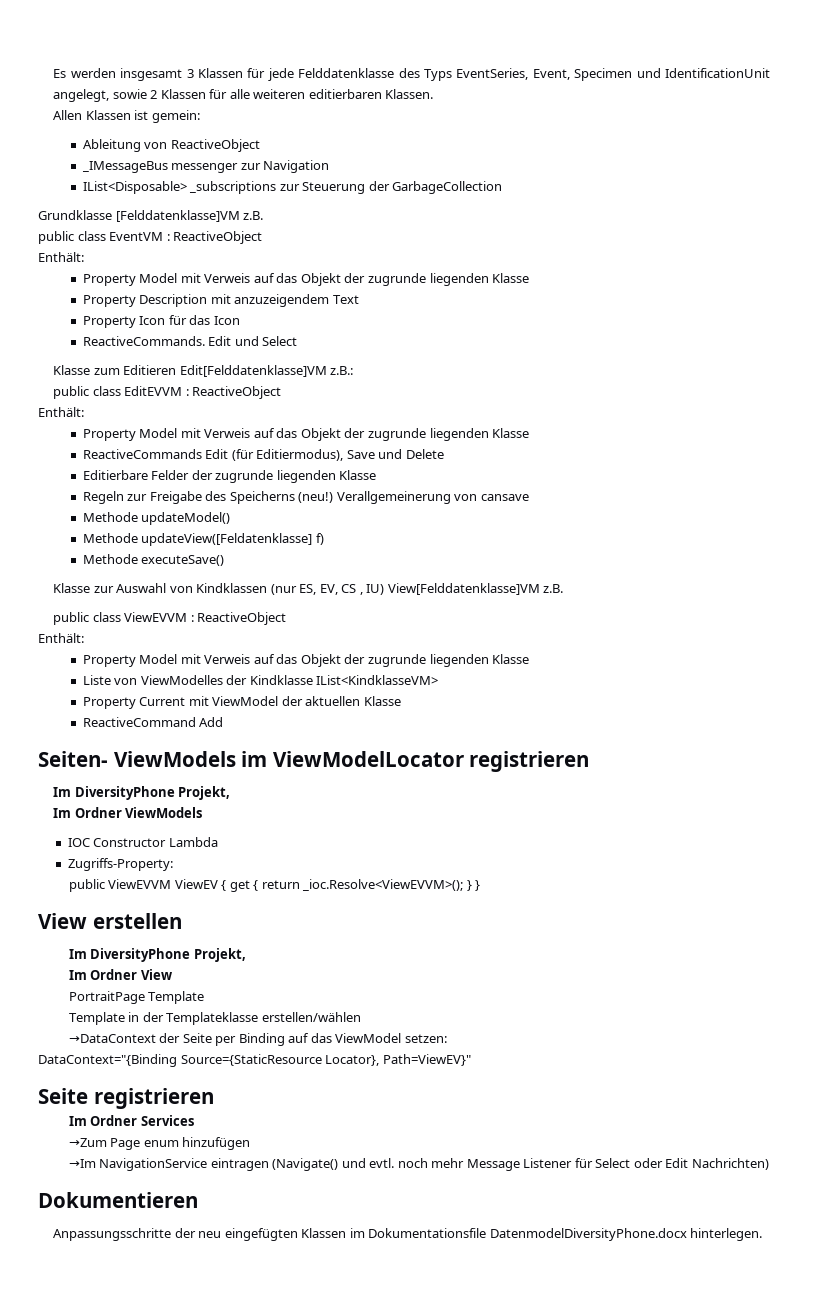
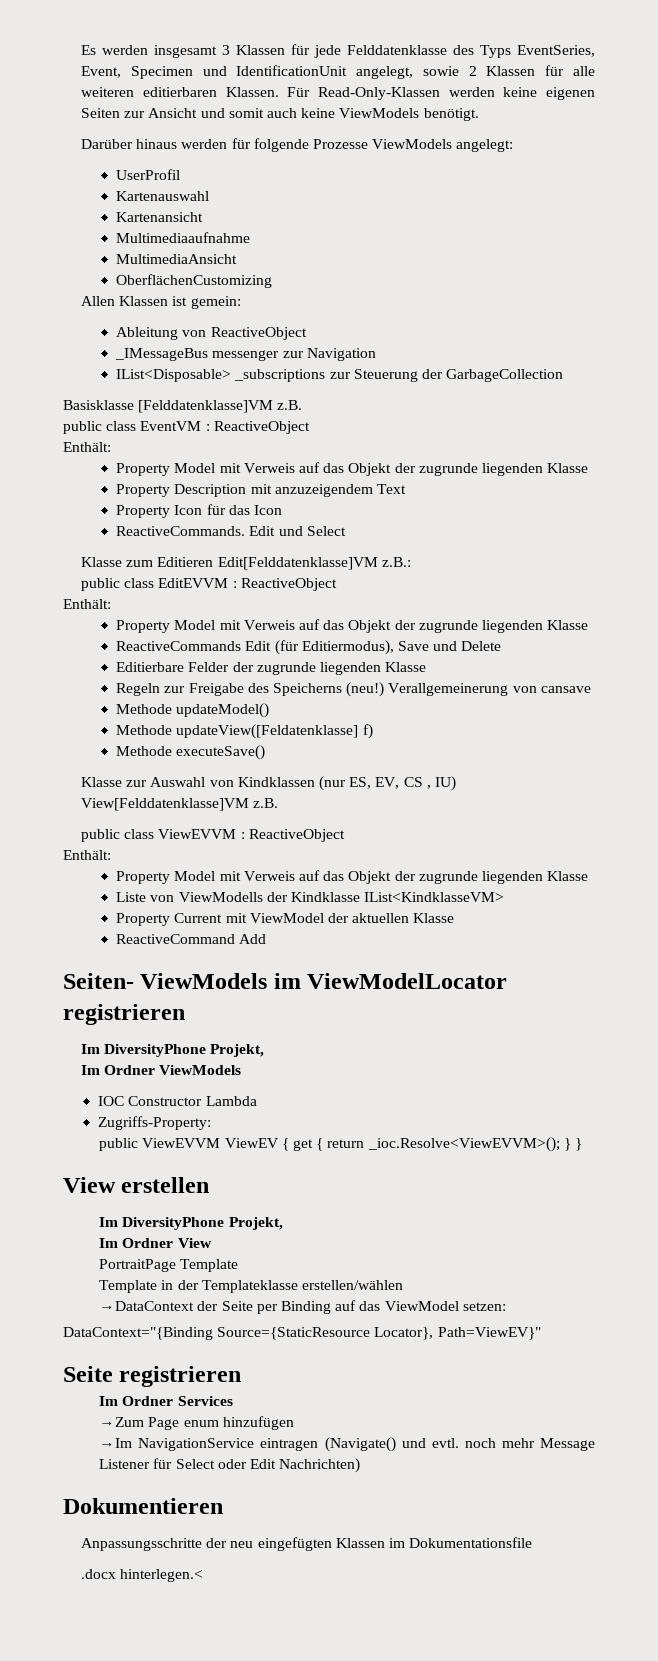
(434, 94) none -> [287,87,595,100] [81,108,479,121] [81,138,514,152] [116,169,181,180] [116,191,210,201] [116,212,204,222] [116,232,251,243] [116,254,238,264] [116,274,273,288] Für Read-Only-Klassen werden keine eigenen Seiten zur Ansicht und somit auch keine ViewModels benötigt. // Darüber hinaus werden für folgende Prozesse ViewModels angelegt: // UserProfil // Kartenauswahl // Kartenansicht // Multimediaaufnahme // MultimediaAnsicht // OberflächenCustomizing
[38,210,112,220] Grundklasse -> [63,400,134,410] Basisklasse
[140,675,223,685] ViewModelles -> [178,892,263,902] ViewModells
[489,1228,763,1241] DatenmodelDiversityPhone.docx hinterlegen. -> [81,1569,204,1582] // .docx hinterlegen.<

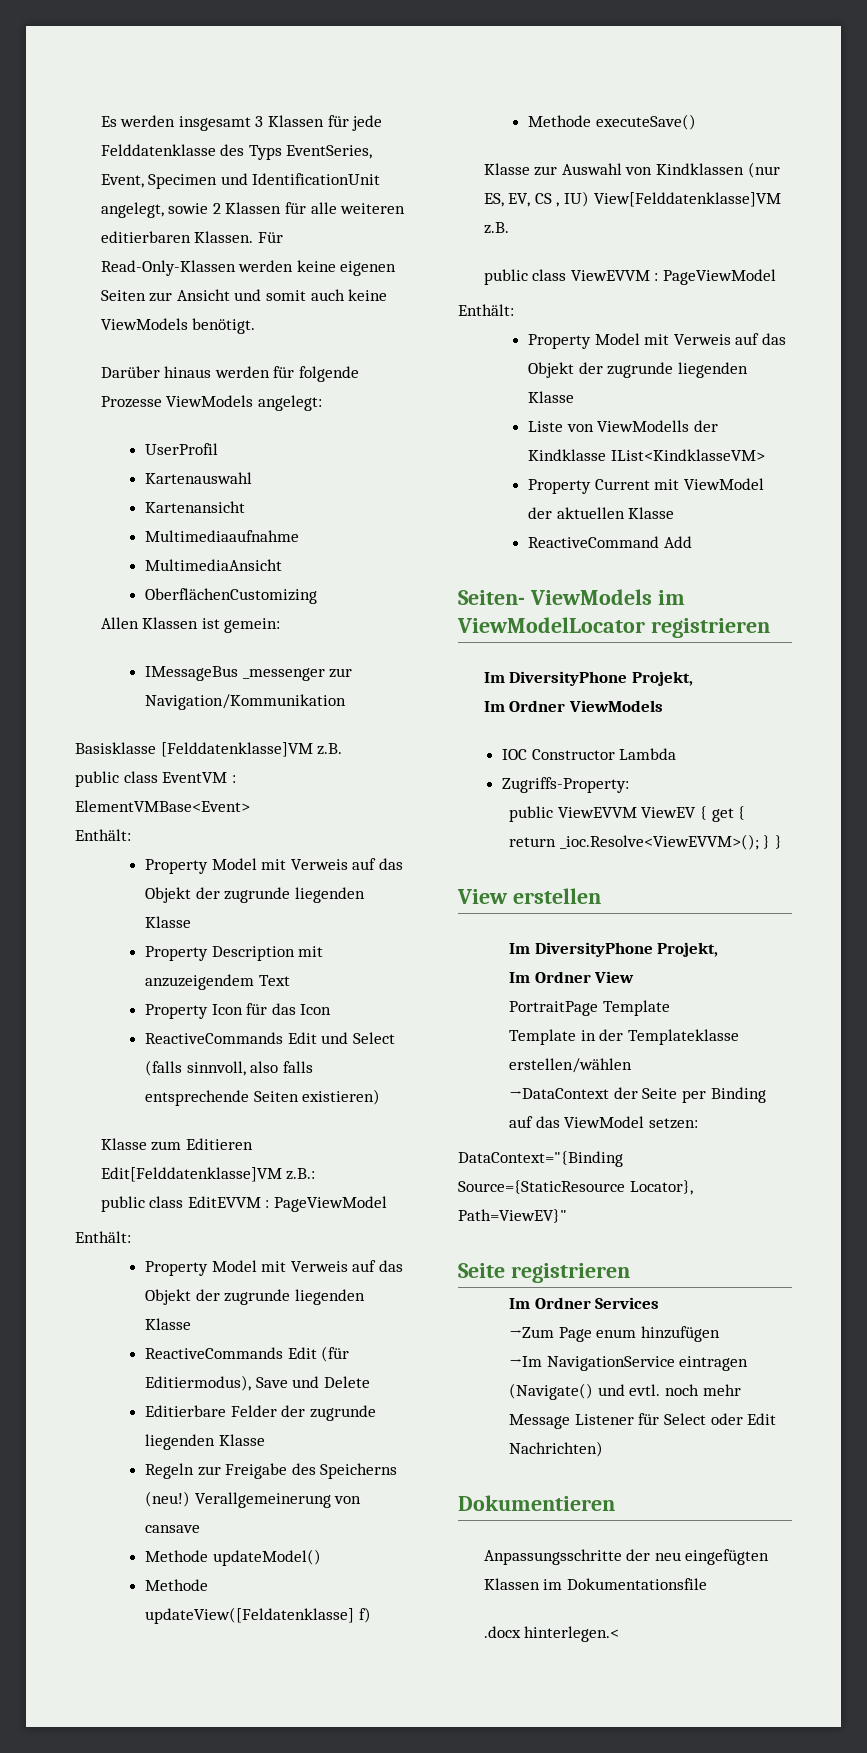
[116,327,307,340] [115,348,376,361] [116,369,564,382] Ableitung von ReactiveObject // _IMessageBus messenger zur Navigation // IList<Disposable> _subscriptions zur Steuerung der GarbageCollection -> [144,666,353,681] [144,694,346,710] IMessageBus _messenger zur Navigation/Kommunikation
[213,421,310,434] ReactiveObject -> [75,800,250,812] ElementVMBase<Event>
[116,526,246,536] ReactiveCommands. -> [144,1032,283,1044] ReactiveCommands
(346, 531) none -> [144,1060,313,1076] [144,1089,381,1106] (falls sinnvoll, also falls entsprechende Seiten existieren)
[240,578,337,591] ReactiveObject -> [273,1196,387,1212] PageViewModel
[248,829,345,842] ReactiveObject -> [662,269,776,285] PageViewModel

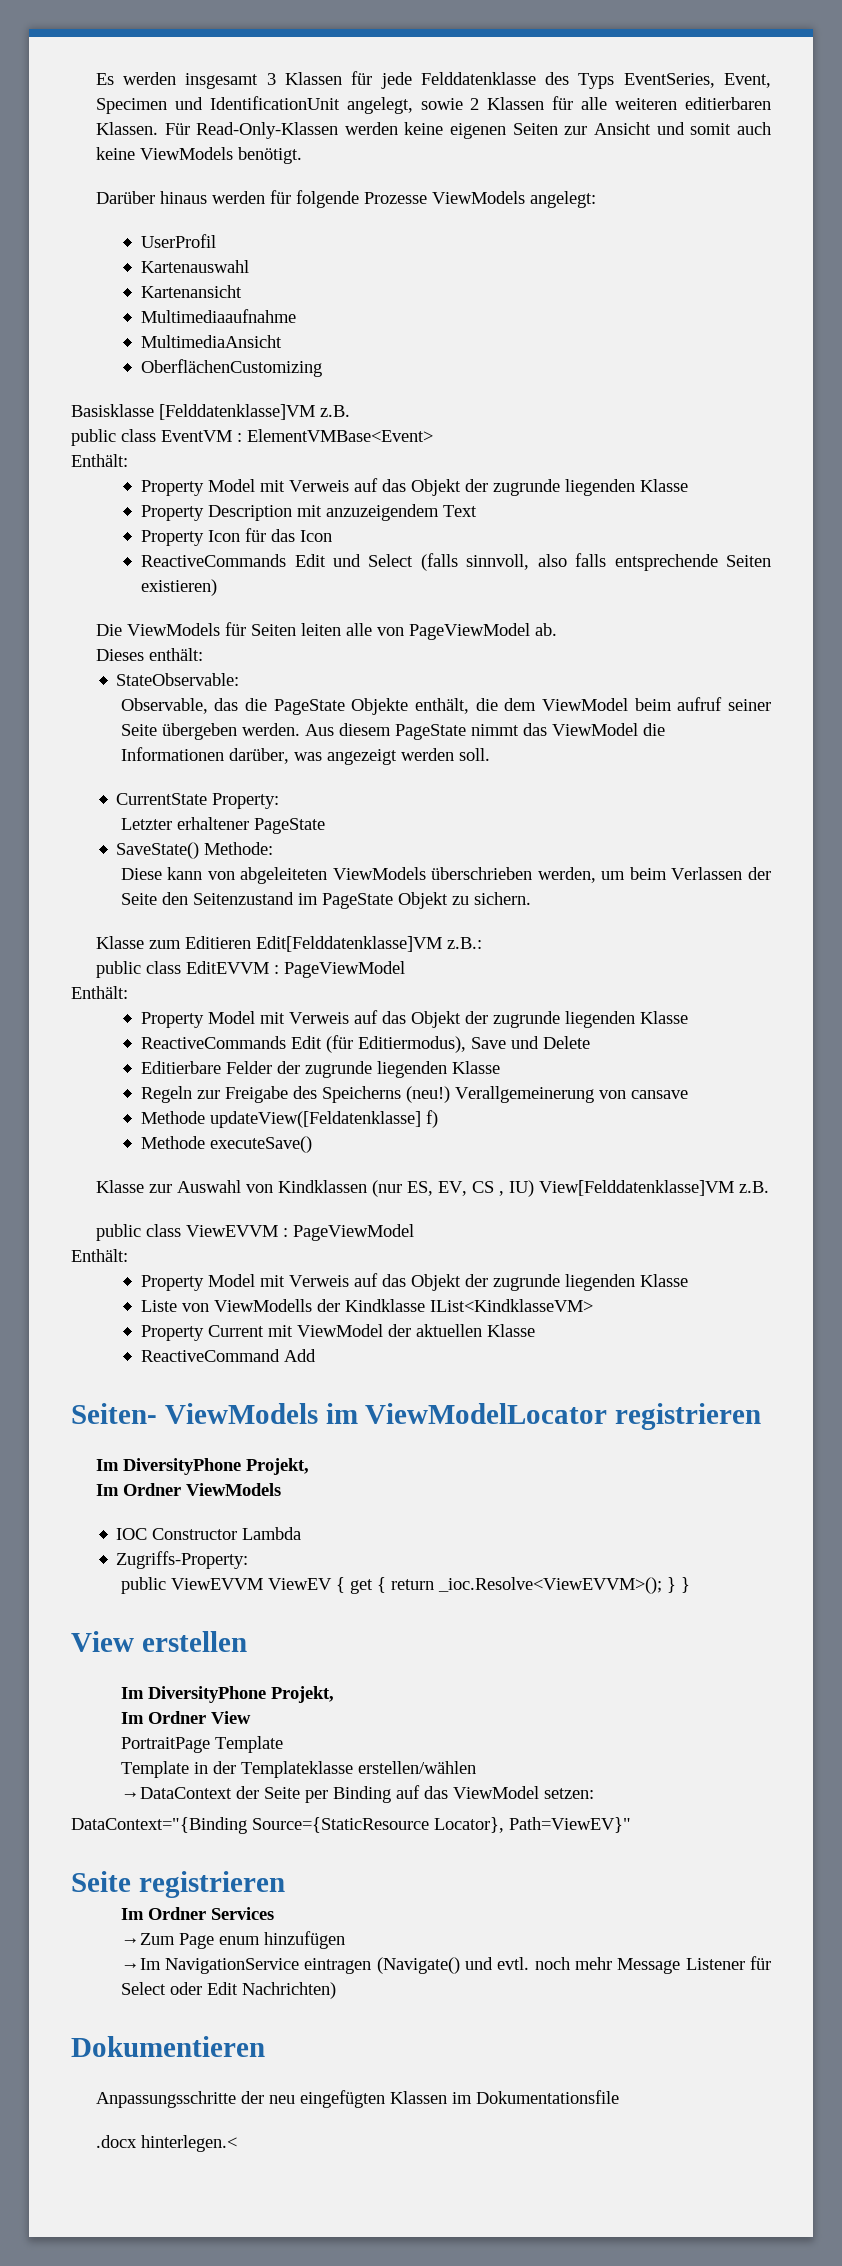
[100,617,281,633] [144,666,353,681] [144,694,346,710] // Allen Klassen ist gemein: // IMessageBus _messenger zur Navigation/Kommunikation -> (323, 368) none
(381, 1097) none -> [95,622,557,640] [95,648,203,661] [116,673,240,686] [120,697,771,715] [120,723,665,740] [120,747,490,765] [116,793,280,809] [120,817,325,834] [116,842,274,859] [120,867,771,884] [120,892,531,909] // Die ViewModels für Seiten leiten alle von PageViewModel ab. // Dieses enthält: // StateObservable: // Observable, das die PageState Objekte enthält, die dem ViewModel beim aufruf seiner Seite übergeben werden. Aus diesem PageState nimmt das ViewModel die Informationen darüber, was angezeigt werden soll. // CurrentState Property: // Letzter erhaltener PageState // SaveState() Methode: // Diese kann von abgeleiteten ViewModels überschrieben werden, um beim Verlassen der Seite den Seitenzustand im PageState Objekt zu sichern.
[144,1549,321,1566] // Methode updateModel() -> (689, 1094) none

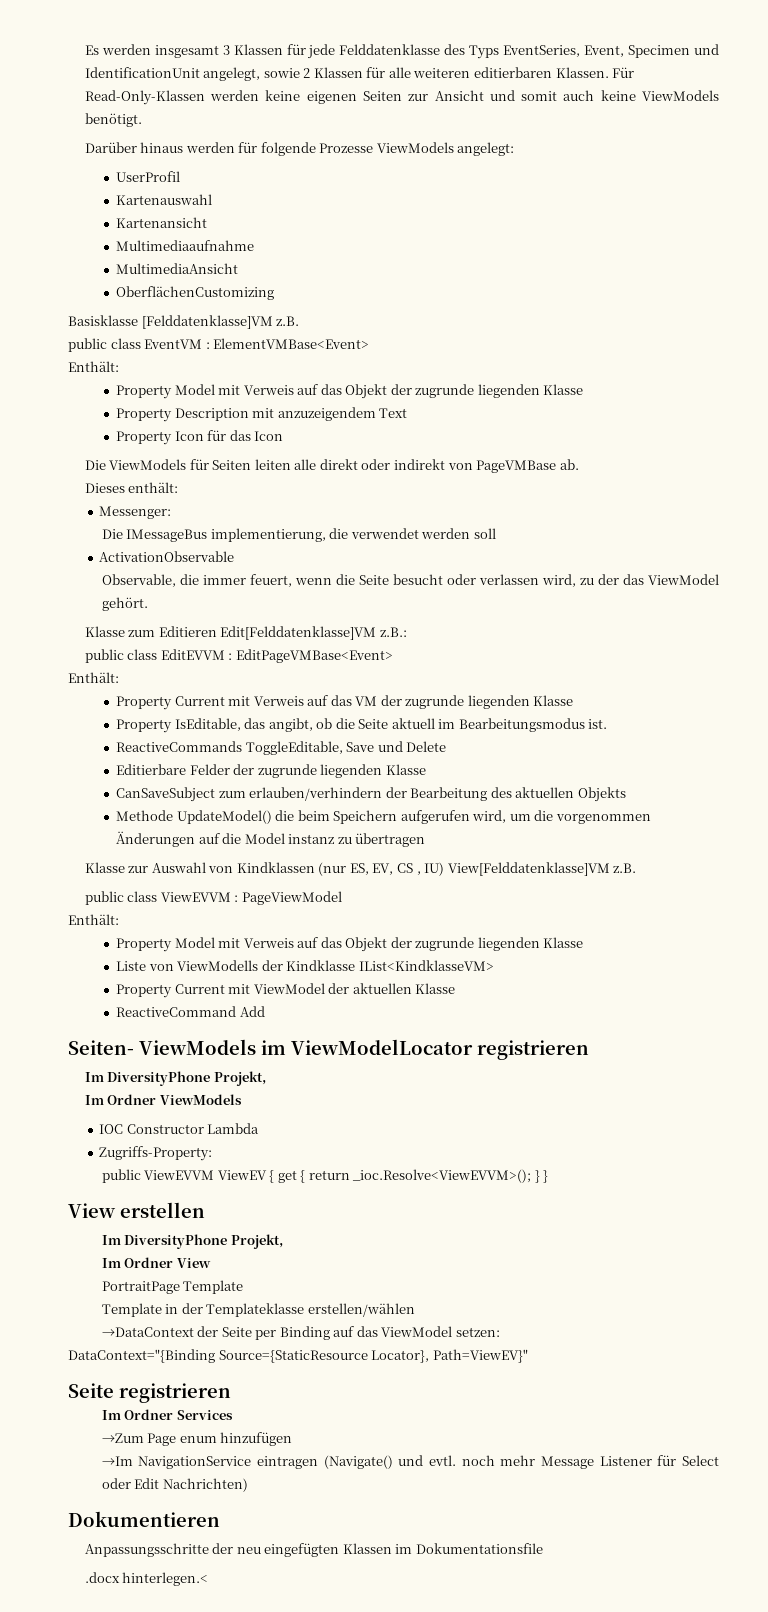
[141,553,771,571] [141,579,218,596] // ReactiveCommands Edit und Select (falls sinnvoll, also falls entsprechende Seiten existieren) -> (284, 436) none
[376,623,557,640] [95,648,203,661] [116,673,240,686] [120,697,771,715] [120,723,665,740] [120,747,490,765] [116,793,280,809] [120,817,325,834] [116,842,274,859] [120,867,771,884] [120,892,531,909] von PageViewModel ab. // Dieses enthält: // StateObservable: // Observable, das die PageState Objekte enthält, die dem ViewModel beim aufruf seiner Seite übergeben werden. Aus diesem PageState nimmt das ViewModel die Informationen darüber, was angezeigt werden soll. // CurrentState Property: // Letzter erhaltener PageState // SaveState() Methode: // Diese kann von abgeleiteten ViewModels überschrieben werden, um beim Verlassen der Seite den Seitenzustand im PageState Objekt zu sichern. -> [319,459,579,473] [84,482,179,493] [99,506,172,519] [101,528,496,542] [99,551,235,562] [101,574,720,587] [101,597,148,611] direkt oder indirekt von PageVMBase ab. // Dieses enthält: // Messenger: // Die IMessageBus implementierung, die verwendet werden soll // ActivationObservable // Observable, die immer feuert, wenn die Seite besucht oder verlassen wird, zu der das ViewModel gehört.
[283,961,405,978] [71,986,128,999] [141,1010,689,1028] [141,1035,467,1053] PageViewModel // Enthält: // Property Model mit Verweis auf das Objekt der zugrunde liegenden Klasse // ReactiveCommands Edit (für Editiermodus), -> [235,649,393,663] [68,672,119,683] [116,695,574,710] [116,718,608,733] [116,741,343,755] EditPageVMBase<Event> // Enthält: // Property Current mit Verweis auf das VM der zugrunde liegenden Klasse // Property IsEditable, das angibt, ob die Seite aktuell im Bearbeitungsmodus ist. // ReactiveCommands ToggleEditable,
[141,1086,689,1103] [141,1110,439,1128] [141,1136,313,1153] Regeln zur Freigabe des Speicherns (neu!) Verallgemeinerung von cansave // Methode updateView([Feldatenklasse] f) // Methode executeSave() -> [116,787,626,802] [116,810,651,824] [116,831,426,847] CanSaveSubject zum erlauben/verhindern der Bearbeitung des aktuellen Objekts // Methode UpdateModel() die beim Speichern aufgerufen wird, um die vorgenommen Änderungen auf die Model instanz zu übertragen

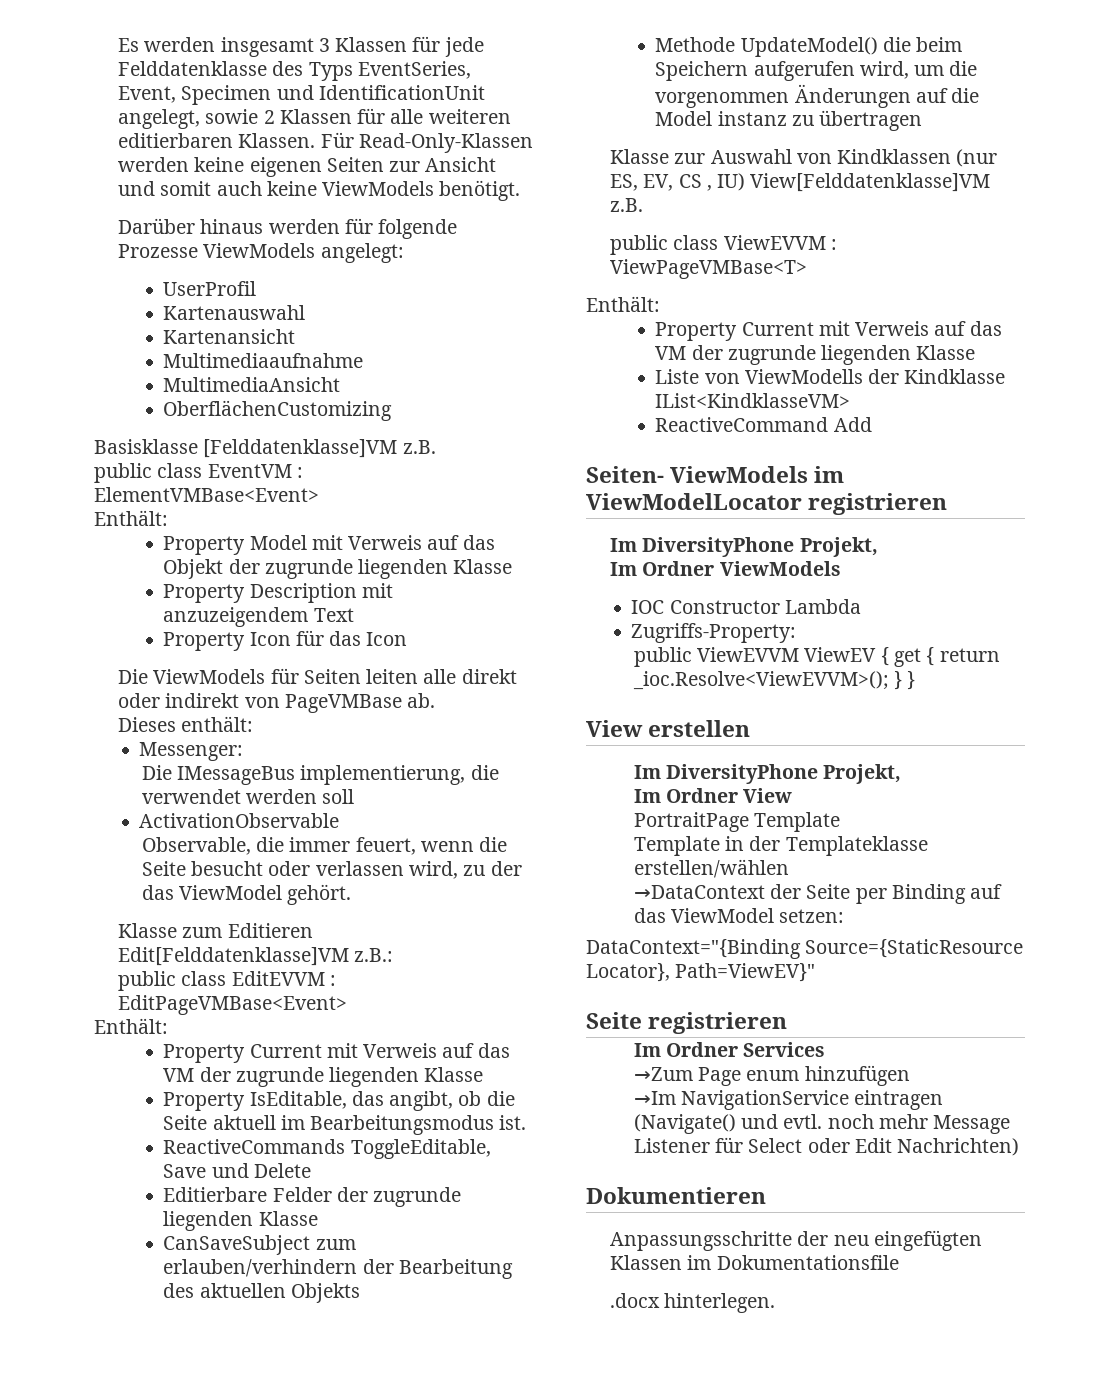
[241,891,342,905] [68,914,119,925] [116,937,388,952] PageViewModel // Enthält: // Property Model mit Verweis auf das Objekt -> [609,259,807,279] [586,296,660,312] [655,321,1002,341] [655,346,687,360] ViewPageVMBase<T> // Enthält: // Property Current mit Verweis auf das VM
[116,983,456,998] // Property Current mit ViewModel der aktuellen Klasse -> (851, 400) none
[122,1572,209,1586] hinterlegen.< -> [664,1293,776,1313] hinterlegen.

